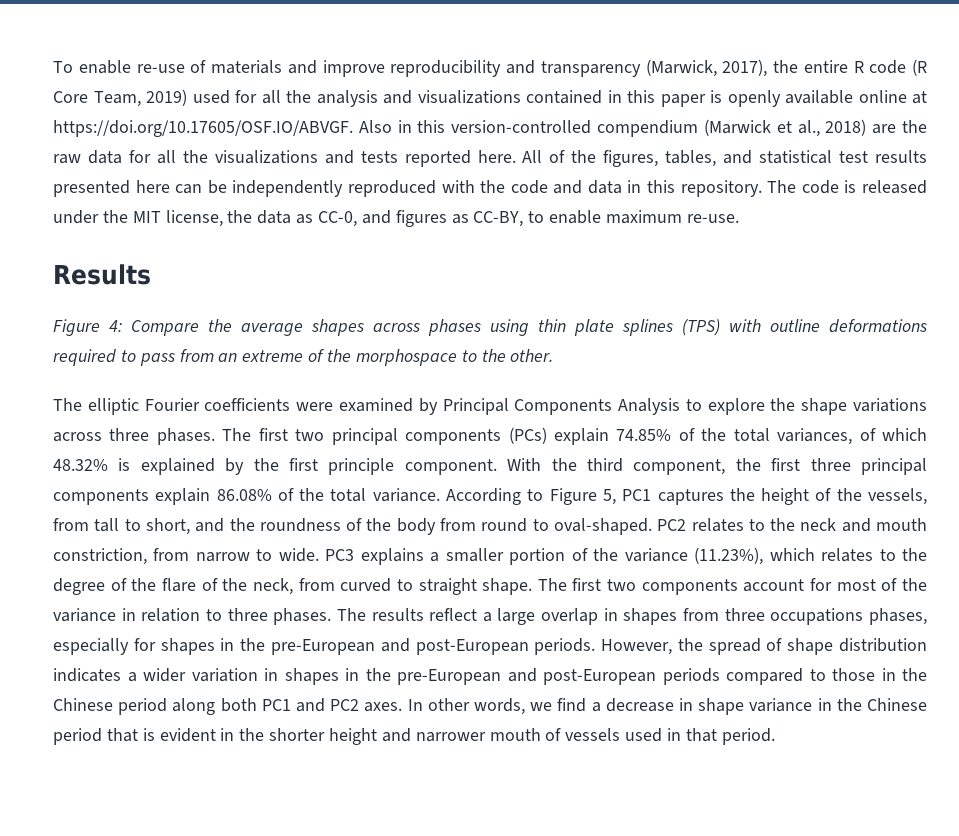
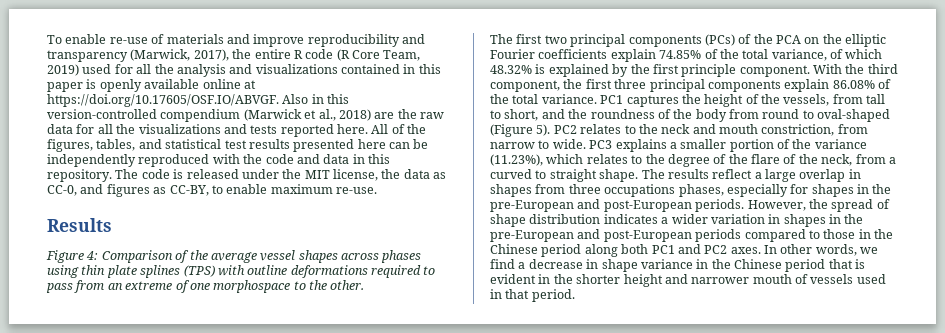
[131,320,199,336] Compare -> [101,250,190,263] Comparison of
(303, 329) none -> [260,250,296,261] vessel
[327,349,352,362] the -> [189,283,210,290] one
[87,398,928,415] [53,428,252,445] elliptic Fourier coefficients were examined by Principal Components Analysis to explore the shape variations across three phases. The -> (513, 39) none
(547, 435) none -> [738,34,887,47] [490,49,608,59] of the PCA on the elliptic Fourier coefficients
[777,428,853,445] variances, -> [771,49,827,61] variance,
[446,488,616,505] According to Figure 5, -> (597, 99) none
[553,518,652,535] oval-shaped. -> [817,109,891,122] [490,124,551,137] oval-shaped (Figure 5).
(335, 584) none -> [888,157,896,164] a
[572,578,927,595] [53,608,366,625] first two components account for most of the variance in relation to three phases. The -> (665, 174) none

